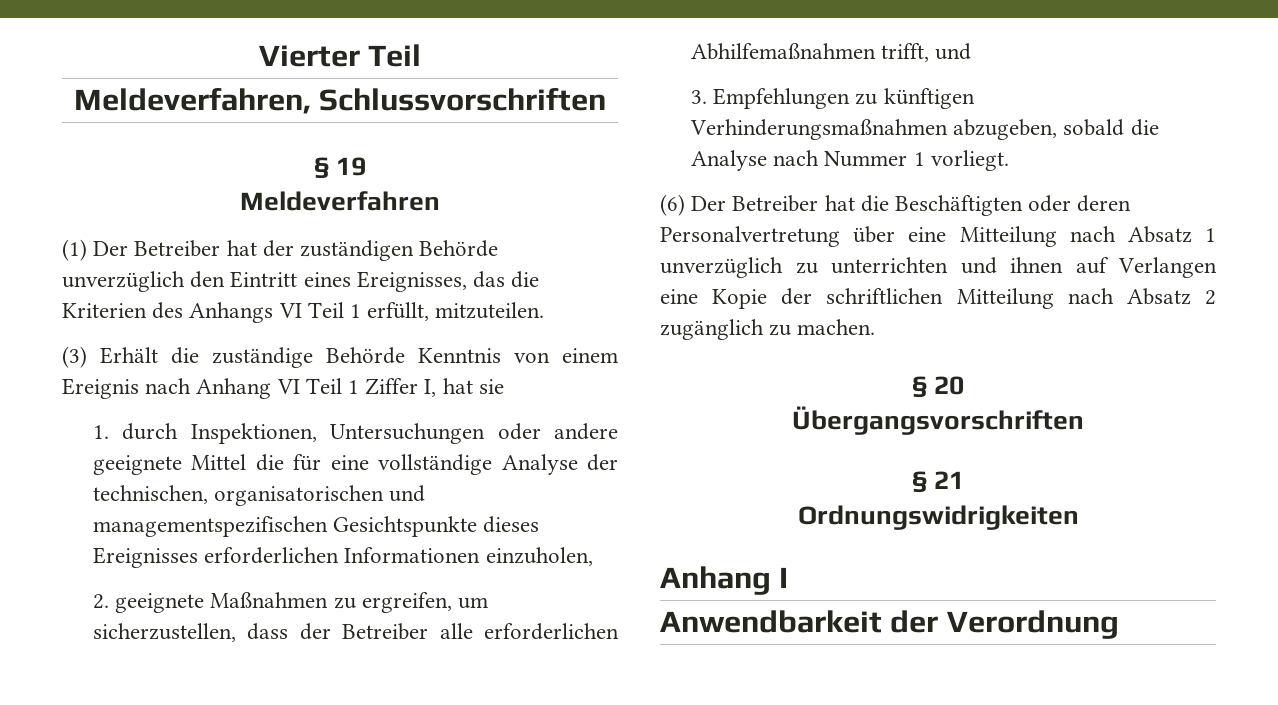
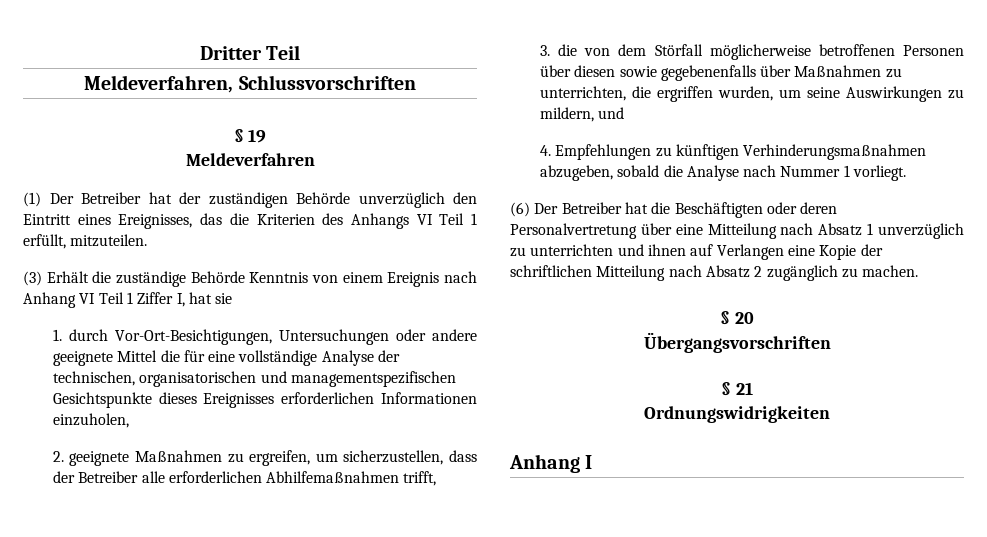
[258,45,360,67] Vierter -> [199,46,262,60] Dritter
[190,423,317,444] Inspektionen, -> [114,329,272,345] Vor-Ort-Besichtigungen,
(930, 52) none -> [539,44,964,60] [539,65,902,81] [539,86,964,102] [539,107,594,122] // 3. die von dem Störfall möglicherweise betroffenen Personen über diesen sowie gegebenenfalls über Maßnahmen zu unterrichten, die ergriffen wurden, um seine Auswirkungen zu mildern,
[690,90,707,104] 3. -> [539,145,551,156] 4.
[660,610,1119,639] // Anwendbarkeit der Verordnung -> (593, 462) none

